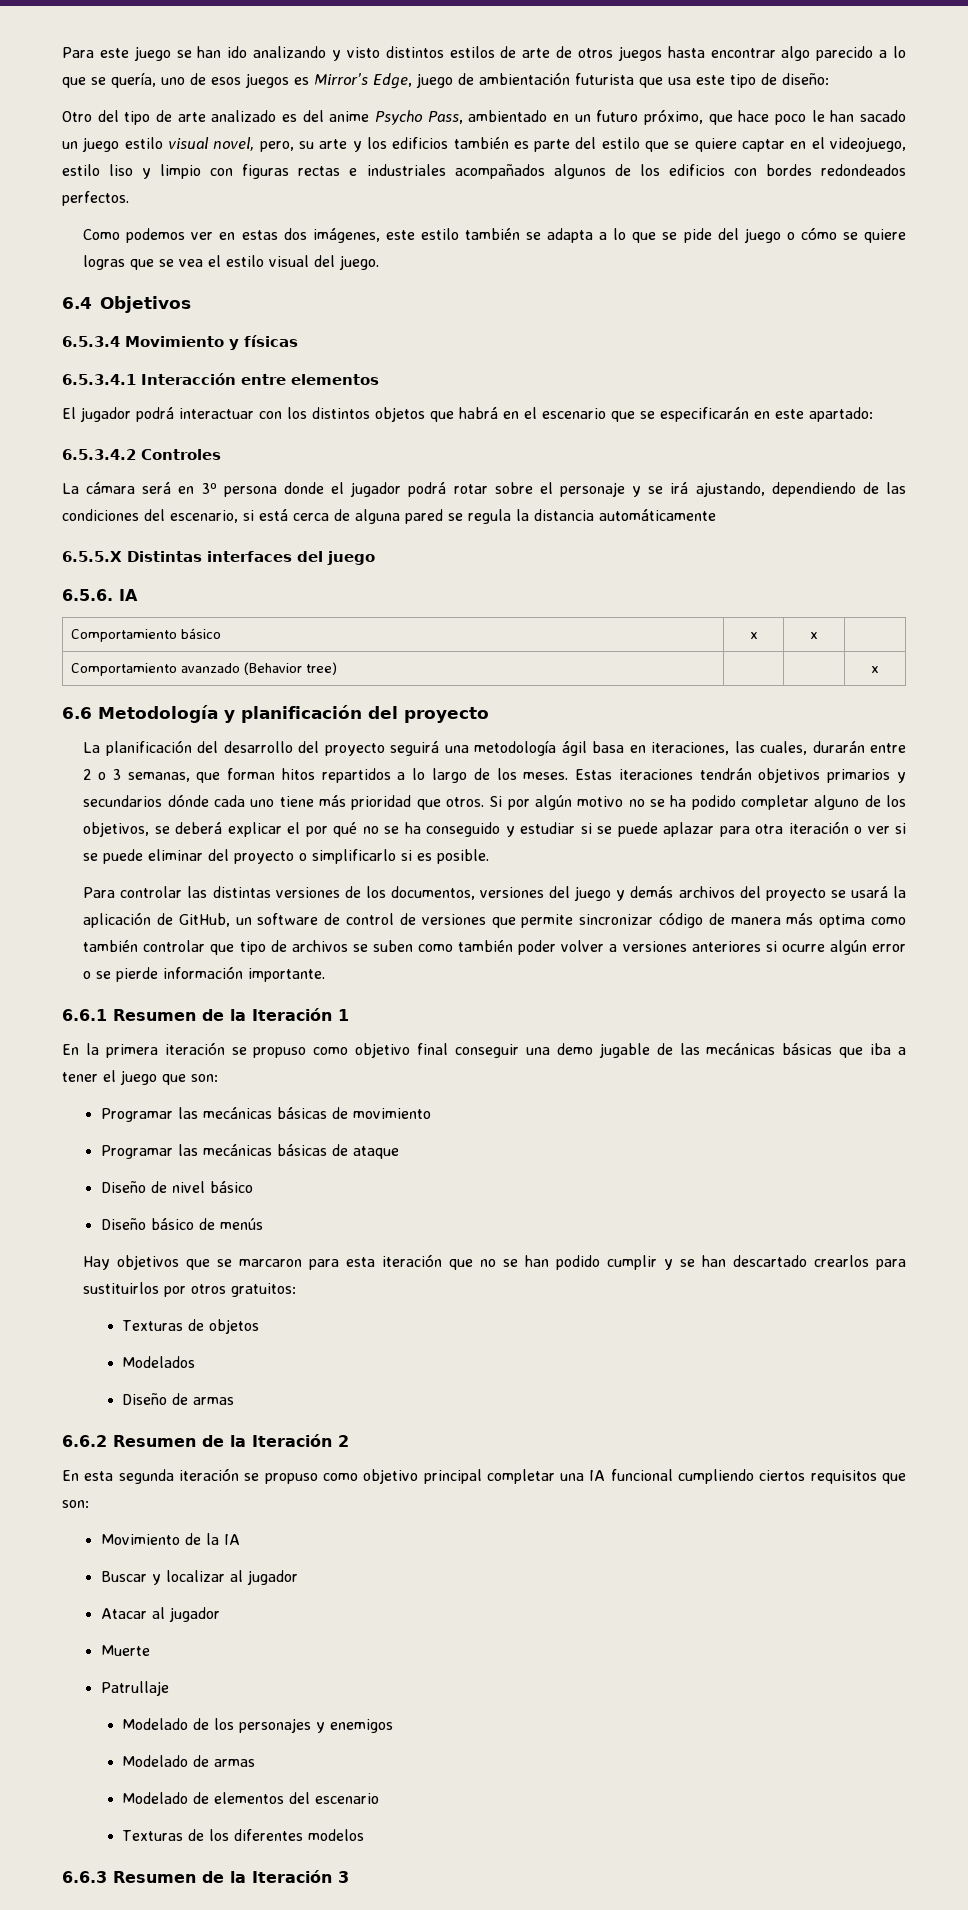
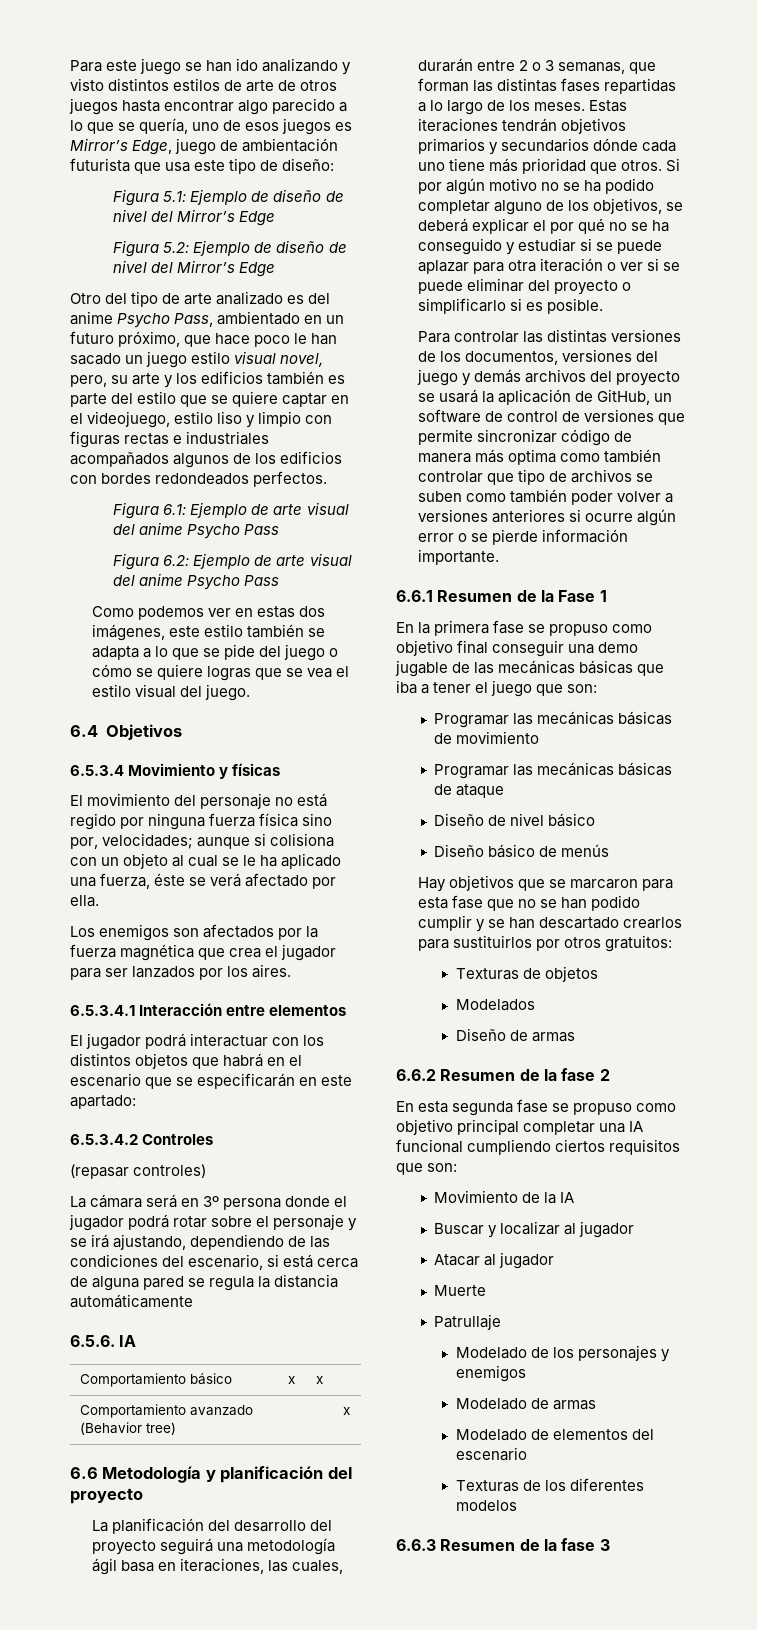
(829, 79) none -> [113,189,344,206] [113,209,276,226] [113,240,347,257] [113,260,276,277] // Figura 5.1: Ejemplo de diseño de nivel del Mirror’s Edge // Figura 5.2: Ejemplo de diseño de nivel del Mirror’s Edge
(129, 198) none -> [113,502,349,519] [113,522,280,539] [113,553,352,570] [113,573,280,590] // Figura 6.1: Ejemplo de arte visual del anime Psycho Pass // Figura 6.2: Ejemplo de arte visual del anime Psycho Pass
(298, 341) none -> [70,793,328,809] [70,813,333,830] [70,833,335,849] [70,853,342,869] [70,873,337,889] [70,895,99,907] [70,924,319,941] [70,944,337,961] [70,964,292,980] // El movimiento del personaje no está regido por ninguna fuerza física sino por, velocidades; aunque si colisiona con un objeto al cual se le ha aplicado una fuerza, éste se verá afectado por ella. // Los enemigos son afectados por la fuerza magnética que crea el jugador para ser lanzados por los aires.
(221, 454) none -> [70,1164,207,1179] // (repasar controles)
[62,551,375,565] // 6.5.5.X Distintas interfaces del juego -> (193, 1301) none
[281,768,391,783] hitos repartidos -> [472,78,676,94] las distintas fases repartidas
[252,1008,332,1021] Iteración -> [558,590,596,602] Fase
[164,1042,225,1055] iteración -> [493,620,525,634] fase
[382,1254,443,1267] iteración -> [451,895,483,909] fase
[252,1434,332,1447] Iteración -> [561,1068,596,1081] fase
[178,1468,239,1481] iteración -> [517,1099,549,1113] fase
[252,1870,332,1883] Iteración -> [561,1538,596,1551] fase

